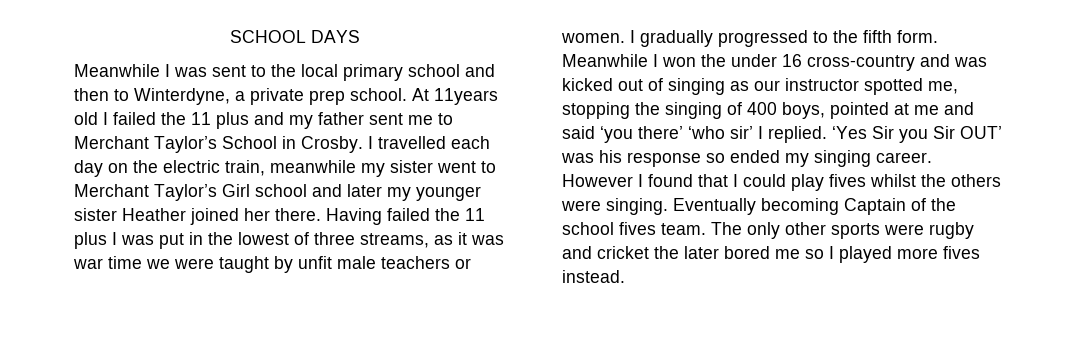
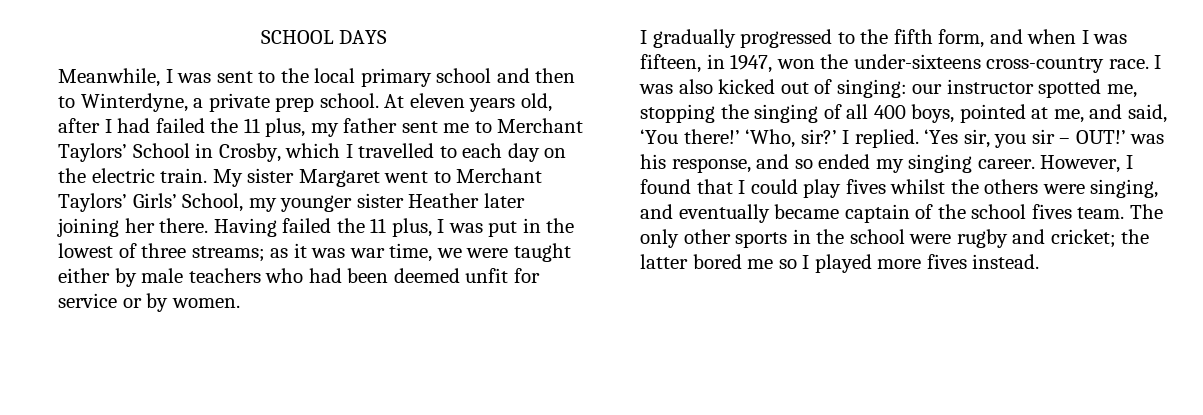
[74,64,160,77] Meanwhile -> [58,68,160,87] Meanwhile,
[434,88,498,105] [74,112,284,129] 11years old I failed the 11 plus and -> [409,93,552,112] [58,118,306,137] eleven years old, after I had failed the 11 plus,
[154,136,217,153] Taylor’s -> [58,143,127,162] Taylors’
[301,136,363,153] Crosby. -> [218,143,341,162] Crosby, which
(446, 142) none -> [439,146,457,158] to
[225,160,496,177] [74,184,382,201] train, meanwhile my sister went to Merchant Taylor’s Girl school and later -> [160,168,543,187] [58,193,244,212] train. My sister Margaret went to Merchant Taylors’ Girls’ School,
[190,208,239,225] joined -> [483,193,525,208] [57,218,119,237] later joining
[74,232,107,249] plus -> [391,218,432,237] plus,
[360,233,429,248] streams, -> [191,246,265,262] streams;
[108,256,142,269] time -> [389,243,433,262] time,
[274,256,471,273] by unfit male teachers or -> [58,268,540,287] [58,293,169,312] either by male teachers who had been deemed unfit for service or by
(625, 38) none -> (240, 303) //
[897,30,938,43] [562,54,987,71] form. Meanwhile I won the under 16 cross-country and was -> [938,29,1128,48] [640,54,1162,73] [639,79,713,94] form, and when I was fifteen, in 1947, won the under-sixteens cross-country race. I was also
[668,78,749,95] singing as -> [836,79,907,98] singing:
(742, 108) none -> [846,104,869,119] all
[914,102,974,115] [562,126,1002,143] [561,150,701,167] me and said ‘you there’ ‘who sir’ I replied. ‘Yes Sir you Sir OUT’ was his response -> [1053,104,1167,123] [640,129,1165,148] [640,154,790,173] me, and said, ‘You there!’ ‘Who, sir?’ I replied. ‘Yes sir, you sir – OUT!’ was his response, and
[562,174,633,187] However -> [1040,155,1121,173] However,
[606,198,906,215] singing. Eventually becoming Captain -> [1090,179,1159,198] [640,204,910,223] singing, and eventually became captain
[884,222,974,239] [562,246,719,259] were rugby and cricket the later -> [792,229,1150,248] [640,254,688,269] in the school were rugby and cricket; the latter

